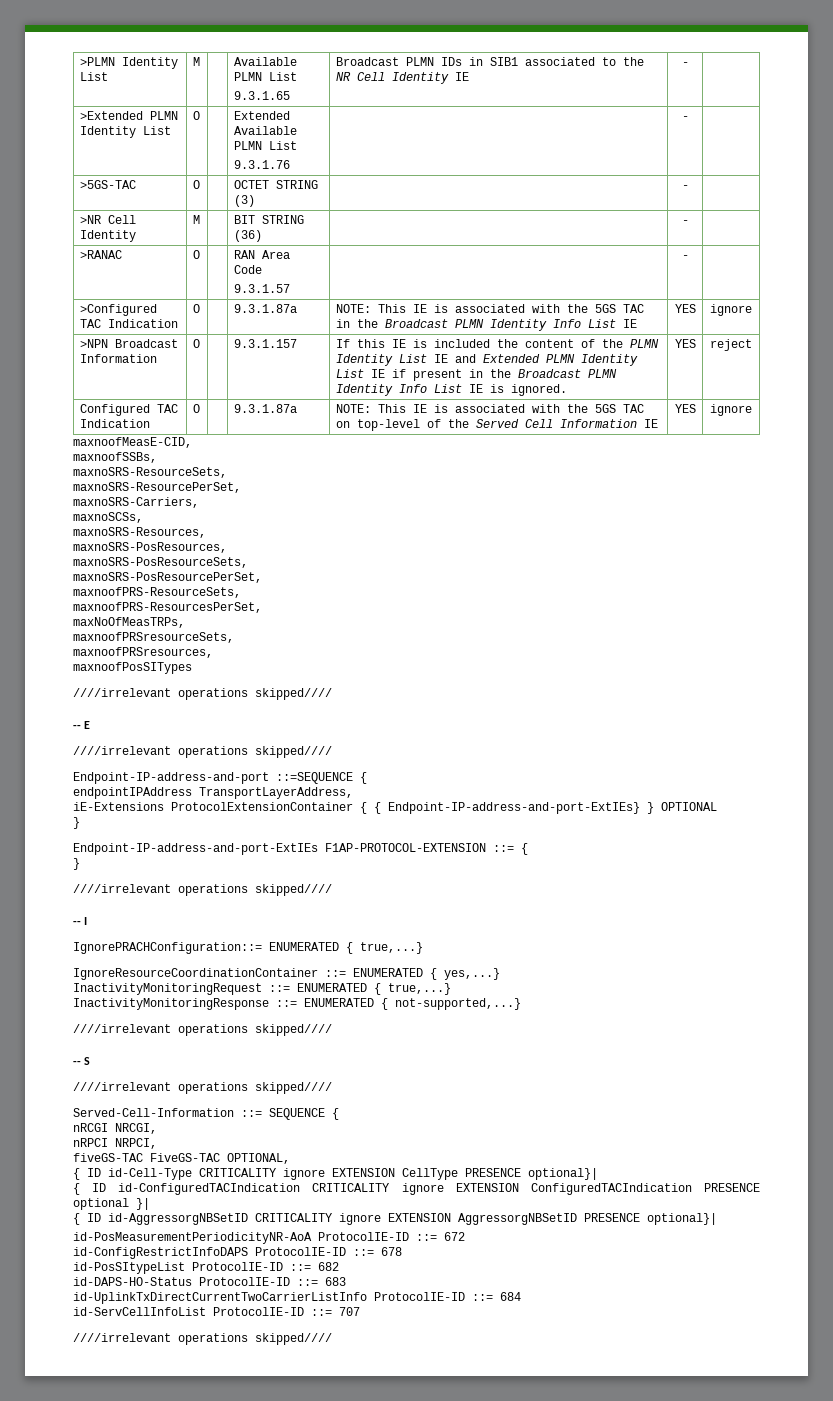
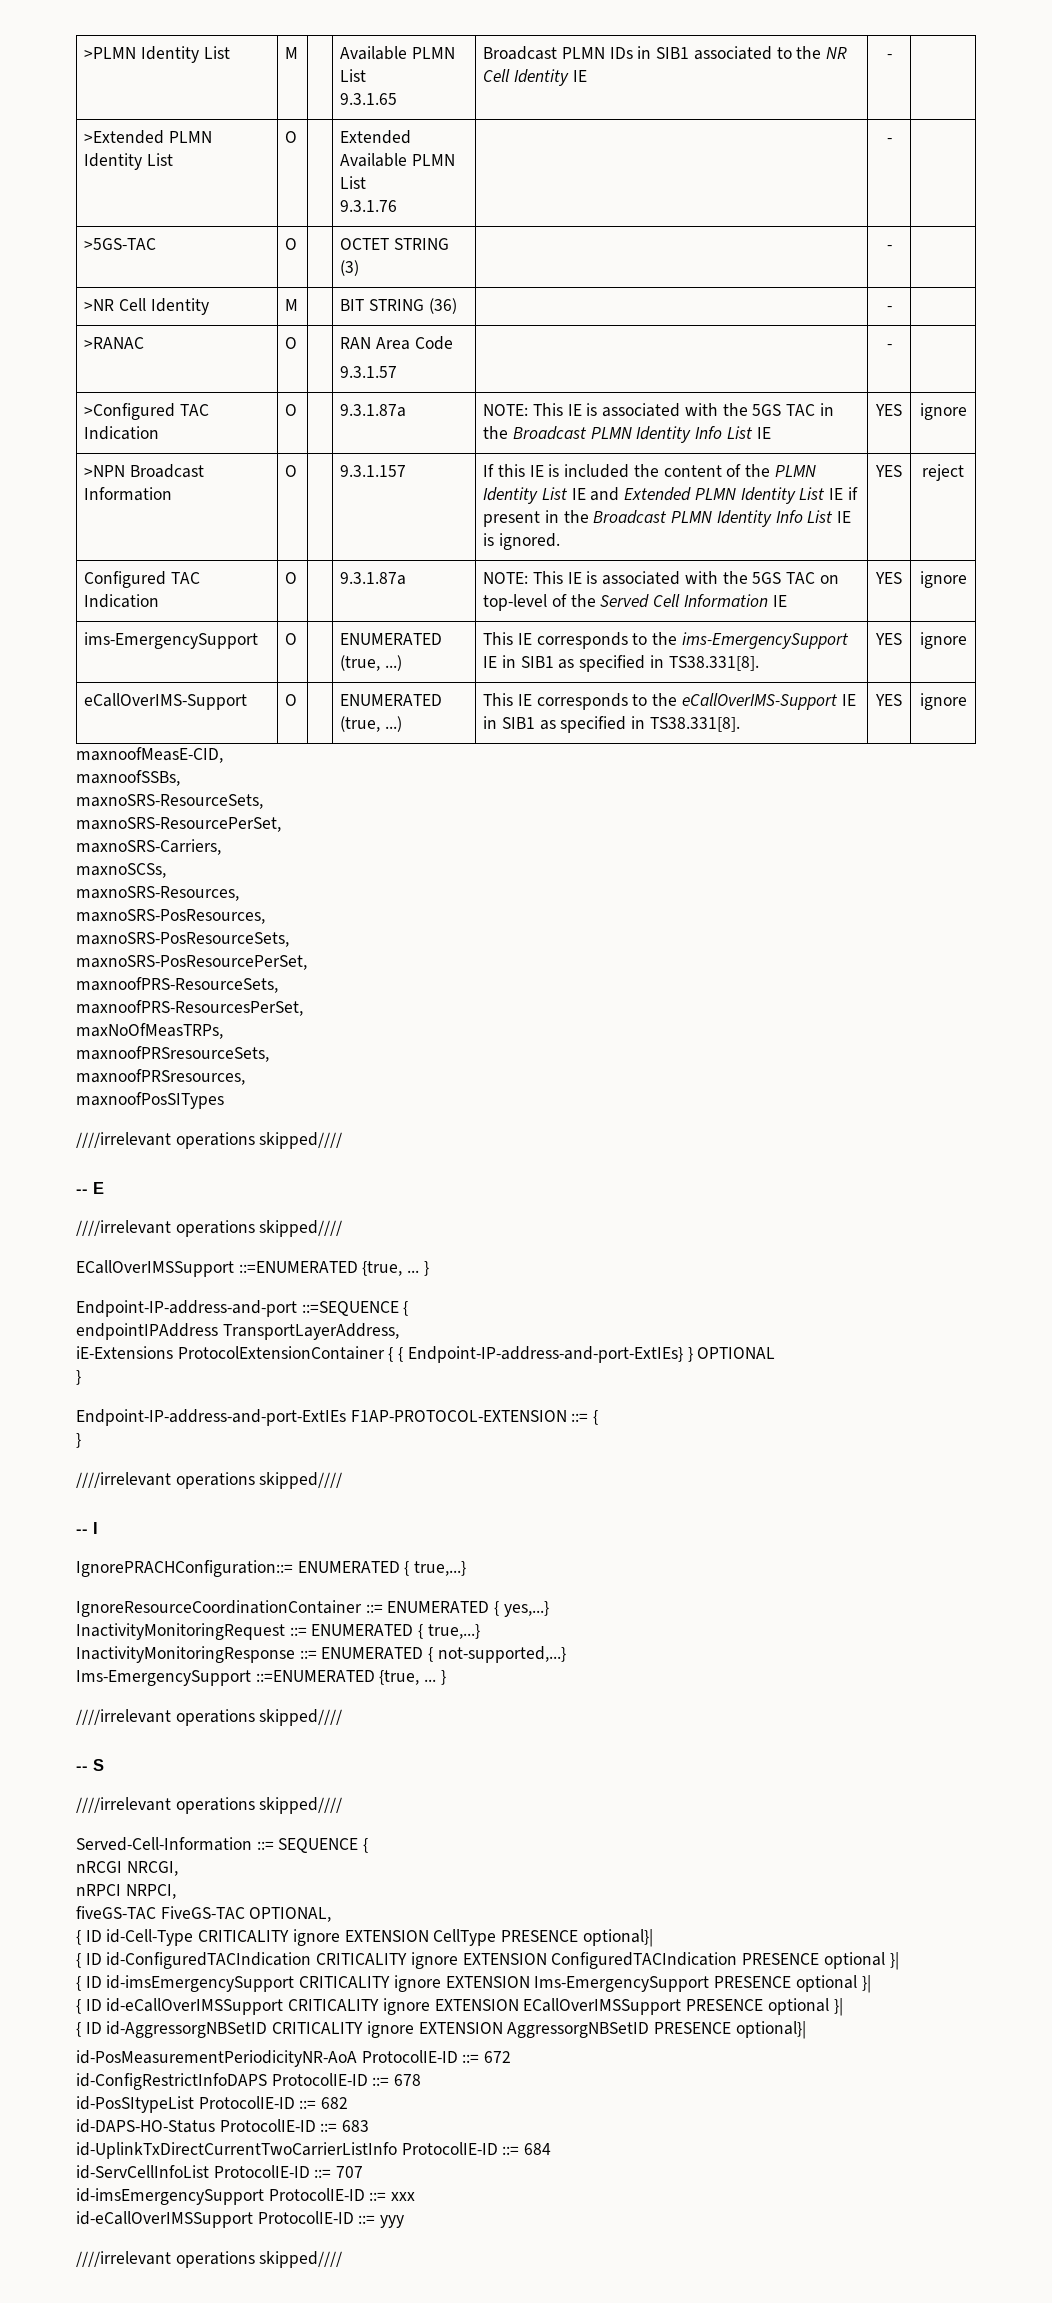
(752, 410) none -> [84,632,259,649] [285,633,298,645] [340,633,443,645] [340,655,402,671] [483,632,849,649] [483,655,759,672] [875,633,902,645] [919,632,967,649] [84,693,248,710] [285,694,298,706] [340,694,443,706] [340,716,402,732] [483,693,856,710] [483,716,740,733] [875,694,902,706] [919,693,967,710] // ims-EmergencySupport | O | | ENUMERATED (true, ...) | This IE corresponds to the ims-EmergencySupport IE in SIB1 as specified in TS38.331[8]. | YES | ignore // eCallOverIMS-Support | O | | ENUMERATED (true, ...) | This IE corresponds to the eCallOverIMS-Support IE in SIB1 as specified in TS38.331[8]. | YES | ignore
(332, 752) none -> [76,1260,429,1277] // ECallOverIMSSupport ::=ENUMERATED {true, ... }
(521, 1004) none -> [76,1670,446,1686] // Ims-EmergencySupport ::=ENUMERATED {true, ... }
(150, 1204) none -> [76,1975,871,1993] [76,1998,843,2016] // { ID id-imsEmergencySupport CRITICALITY ignore EXTENSION Ims-EmergencySupport PRESENCE optional }| // { ID id-eCallOverIMSSupport CRITICALITY ignore EXTENSION ECallOverIMSSupport PRESENCE optional }|
(360, 1311) none -> [76,2188,416,2205] [76,2211,405,2228] // id-imsEmergencySupport ProtocolIE-ID ::= xxx // id-eCallOverIMSSupport ProtocolIE-ID ::= yyy

